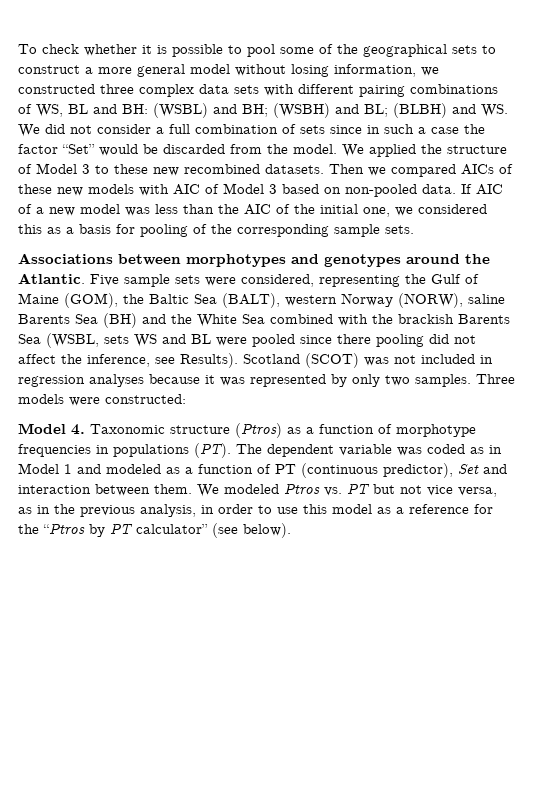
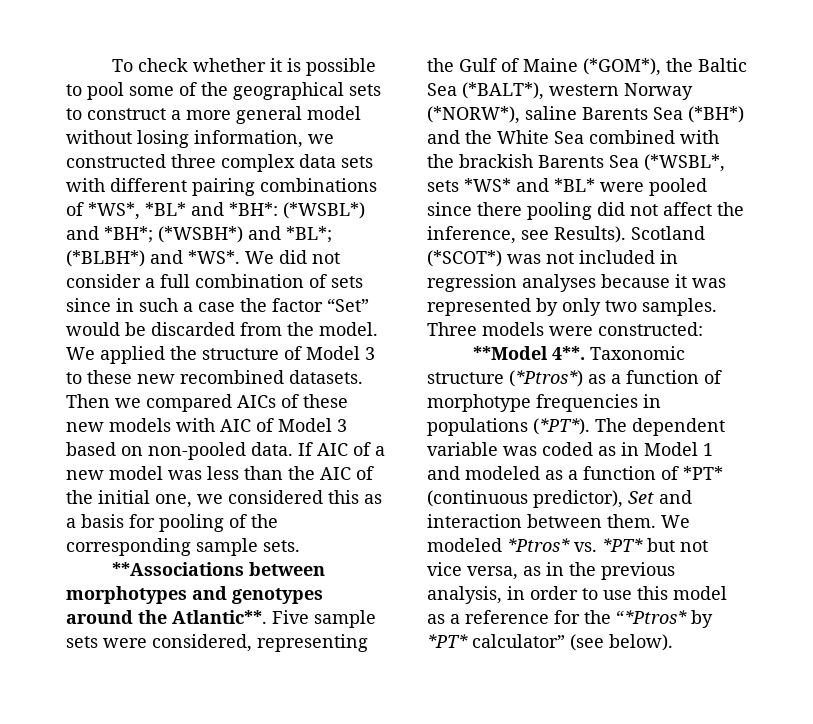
[36,103,508,118] WS, BL and BH: (WSBL) and BH; (WSBH) and BL; (BLBH) and WS. -> [88,202,365,220] [66,226,332,243] [66,250,240,267] *WS*, *BL* and *BH*: (*WSBL*) and *BH*; (*WSBH*) and *BL*; (*BLBH*) and *WS*.
[18,253,113,264] Associations -> [112,562,245,576] **Associations
[18,273,85,284] Atlantic. -> [172,610,267,624] Atlantic**.
[64,293,118,308] (GOM), -> [583,58,661,76] (*GOM*),
[222,293,280,308] (BALT), -> [462,82,544,100] (*BALT*),
[398,293,463,308] (NORW), -> [427,106,520,124] (*NORW*),
[103,313,137,328] (BH) -> [688,106,744,123] (*BH*)
[46,333,211,348] (WSBL, sets WS and BL -> [644,154,725,172] [427,178,595,192] (*WSBL*, sets *WS* and *BL*
[305,353,359,368] (SCOT) -> [427,250,502,267] (*SCOT*)
[18,423,85,435] Model 4. -> [473,346,586,360] **Model 4**.
[235,423,282,438] (Ptros) -> [509,370,583,387] (*Ptros*)
[194,443,231,458] (PT). -> [533,418,590,435] (*PT*).
[275,464,296,474] PT -> [683,466,723,480] *PT*
[284,483,370,496] Ptros vs. PT -> [507,538,643,552] *Ptros* vs. *PT*
[43,523,133,537] “Ptros by PT -> [616,610,713,628] [427,634,468,648] “*Ptros* by *PT*

